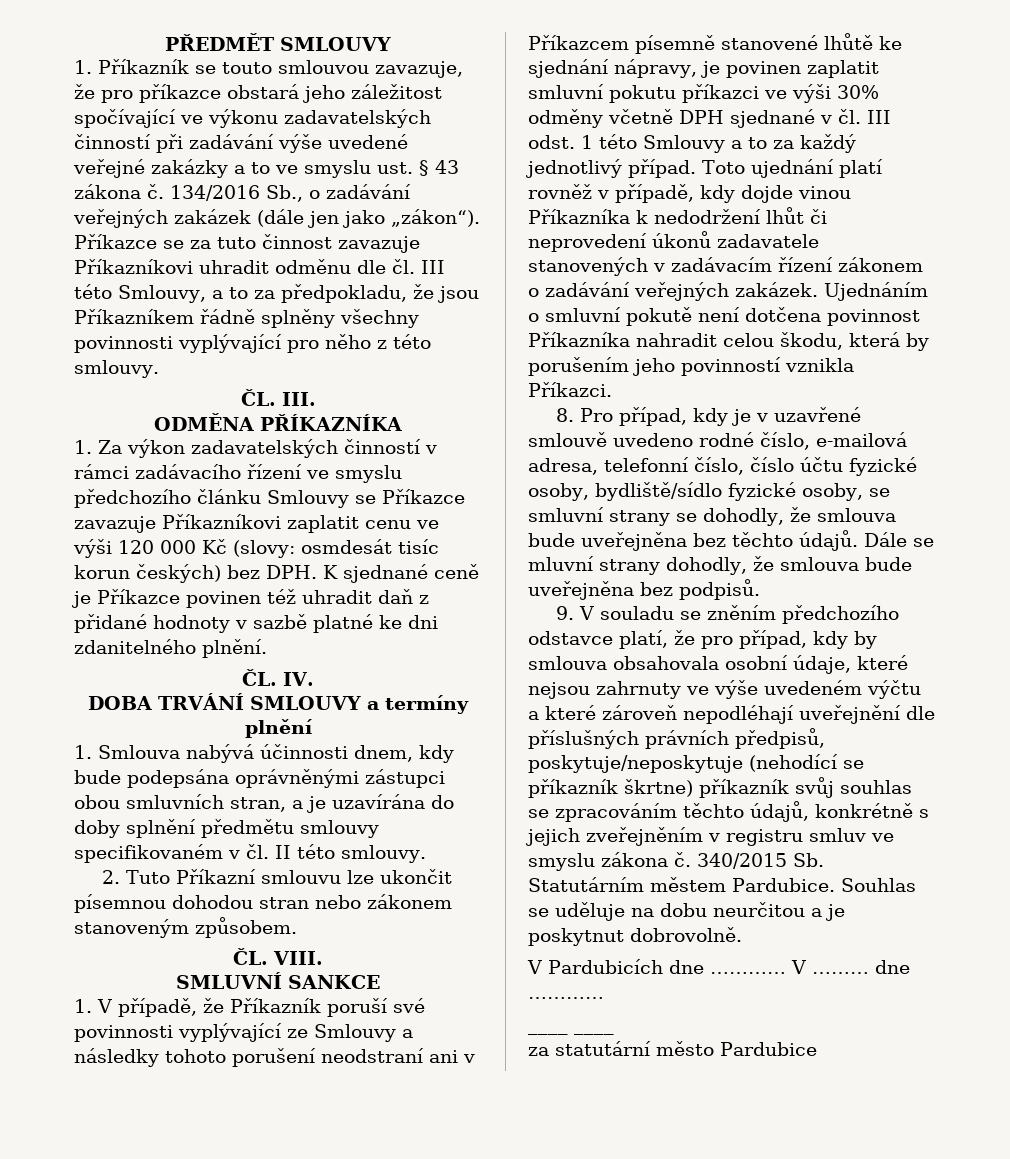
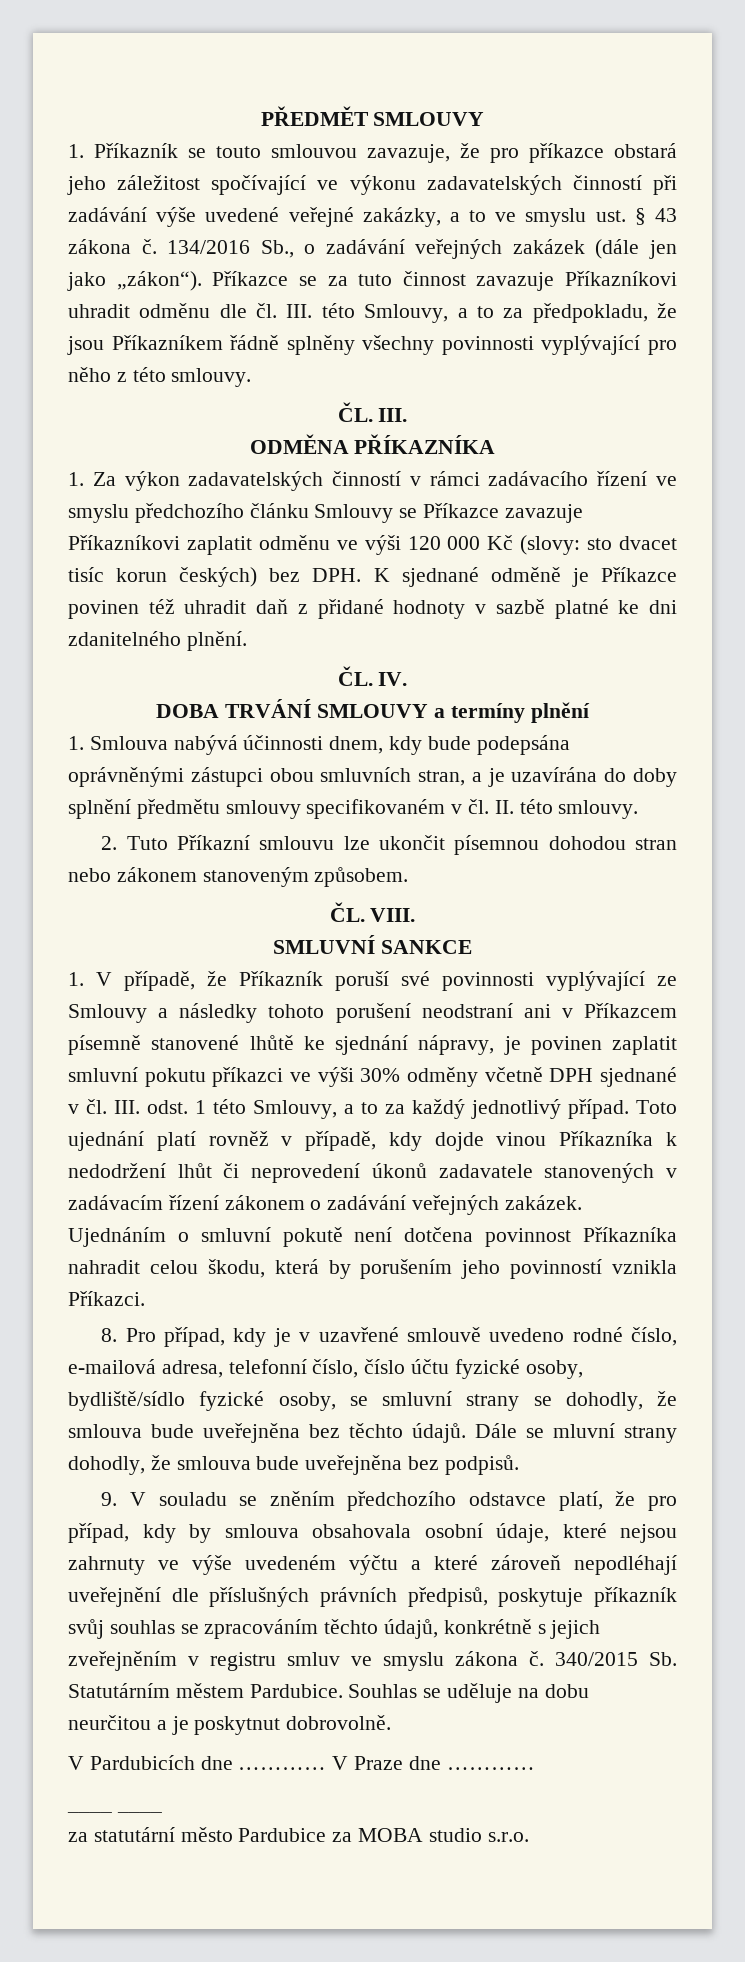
[151,159,228,178] zakázky -> [362,207,441,227] zakázky,
[421,260,445,274] III -> [286,304,313,318] III.
[365,520,411,529] cenu -> [258,535,330,550] odměnu
[301,539,392,554] osmdesát -> [587,536,677,550] sto dvacet
[434,564,479,579] ceně -> [490,567,561,582] odměně
[275,845,291,859] II -> [494,800,514,814] II.
[867,110,891,124] III -> [114,1100,140,1114] III.
[643,135,725,153] Smlouvy -> [253,1100,337,1119] Smlouvy,
[528,754,864,773] [528,779,693,798] poskytuje/neposkytuje (nehodící se příkazník škrtne) -> [498,1588,584,1607] poskytuje
[811,972,869,974] ……… -> [354,1756,404,1770] Praze
(817, 1049) none -> [332,1828,529,1842] za MOBA studio s.r.o.

